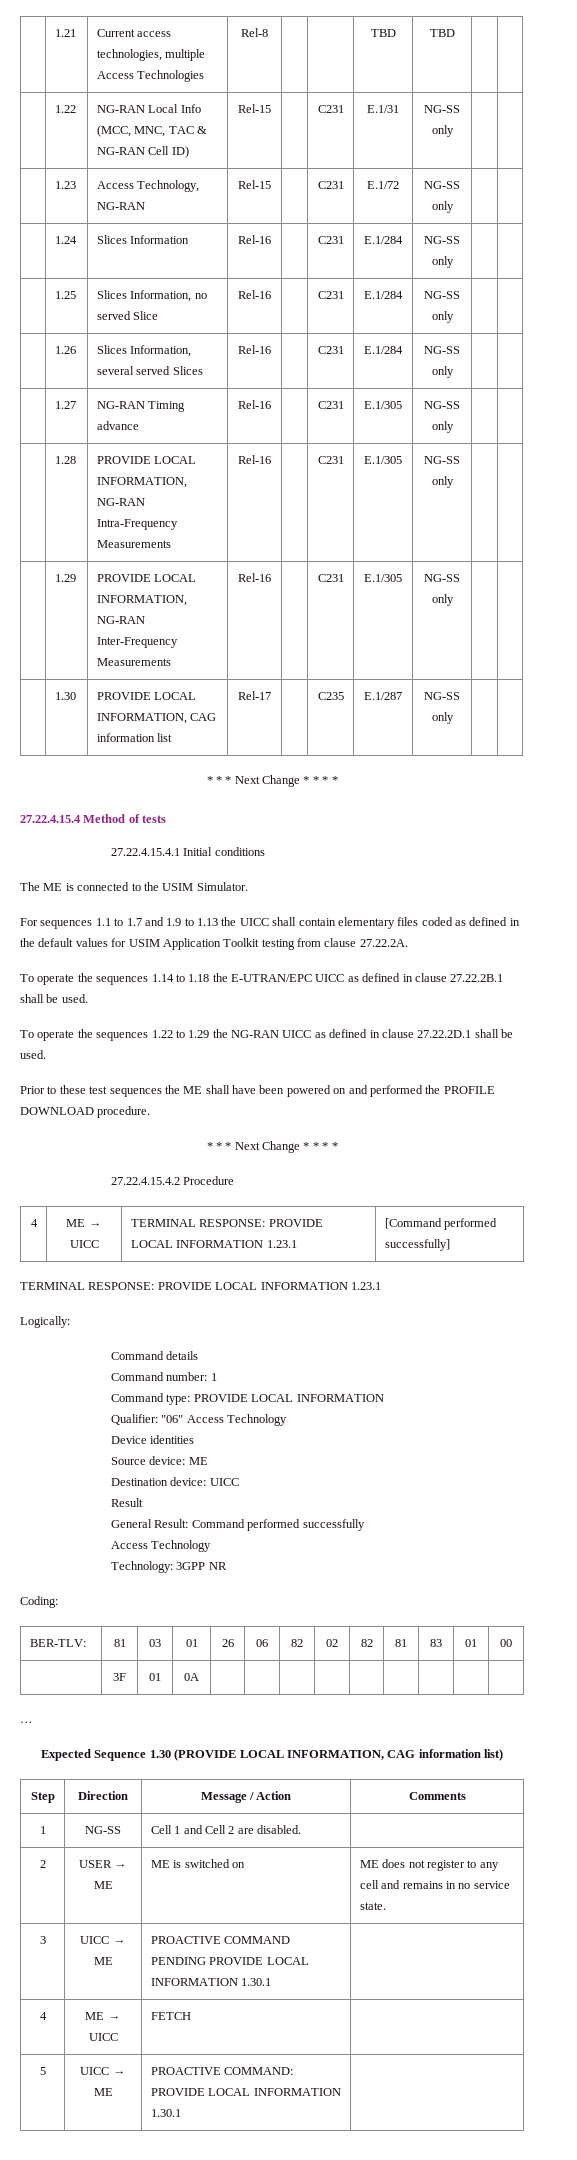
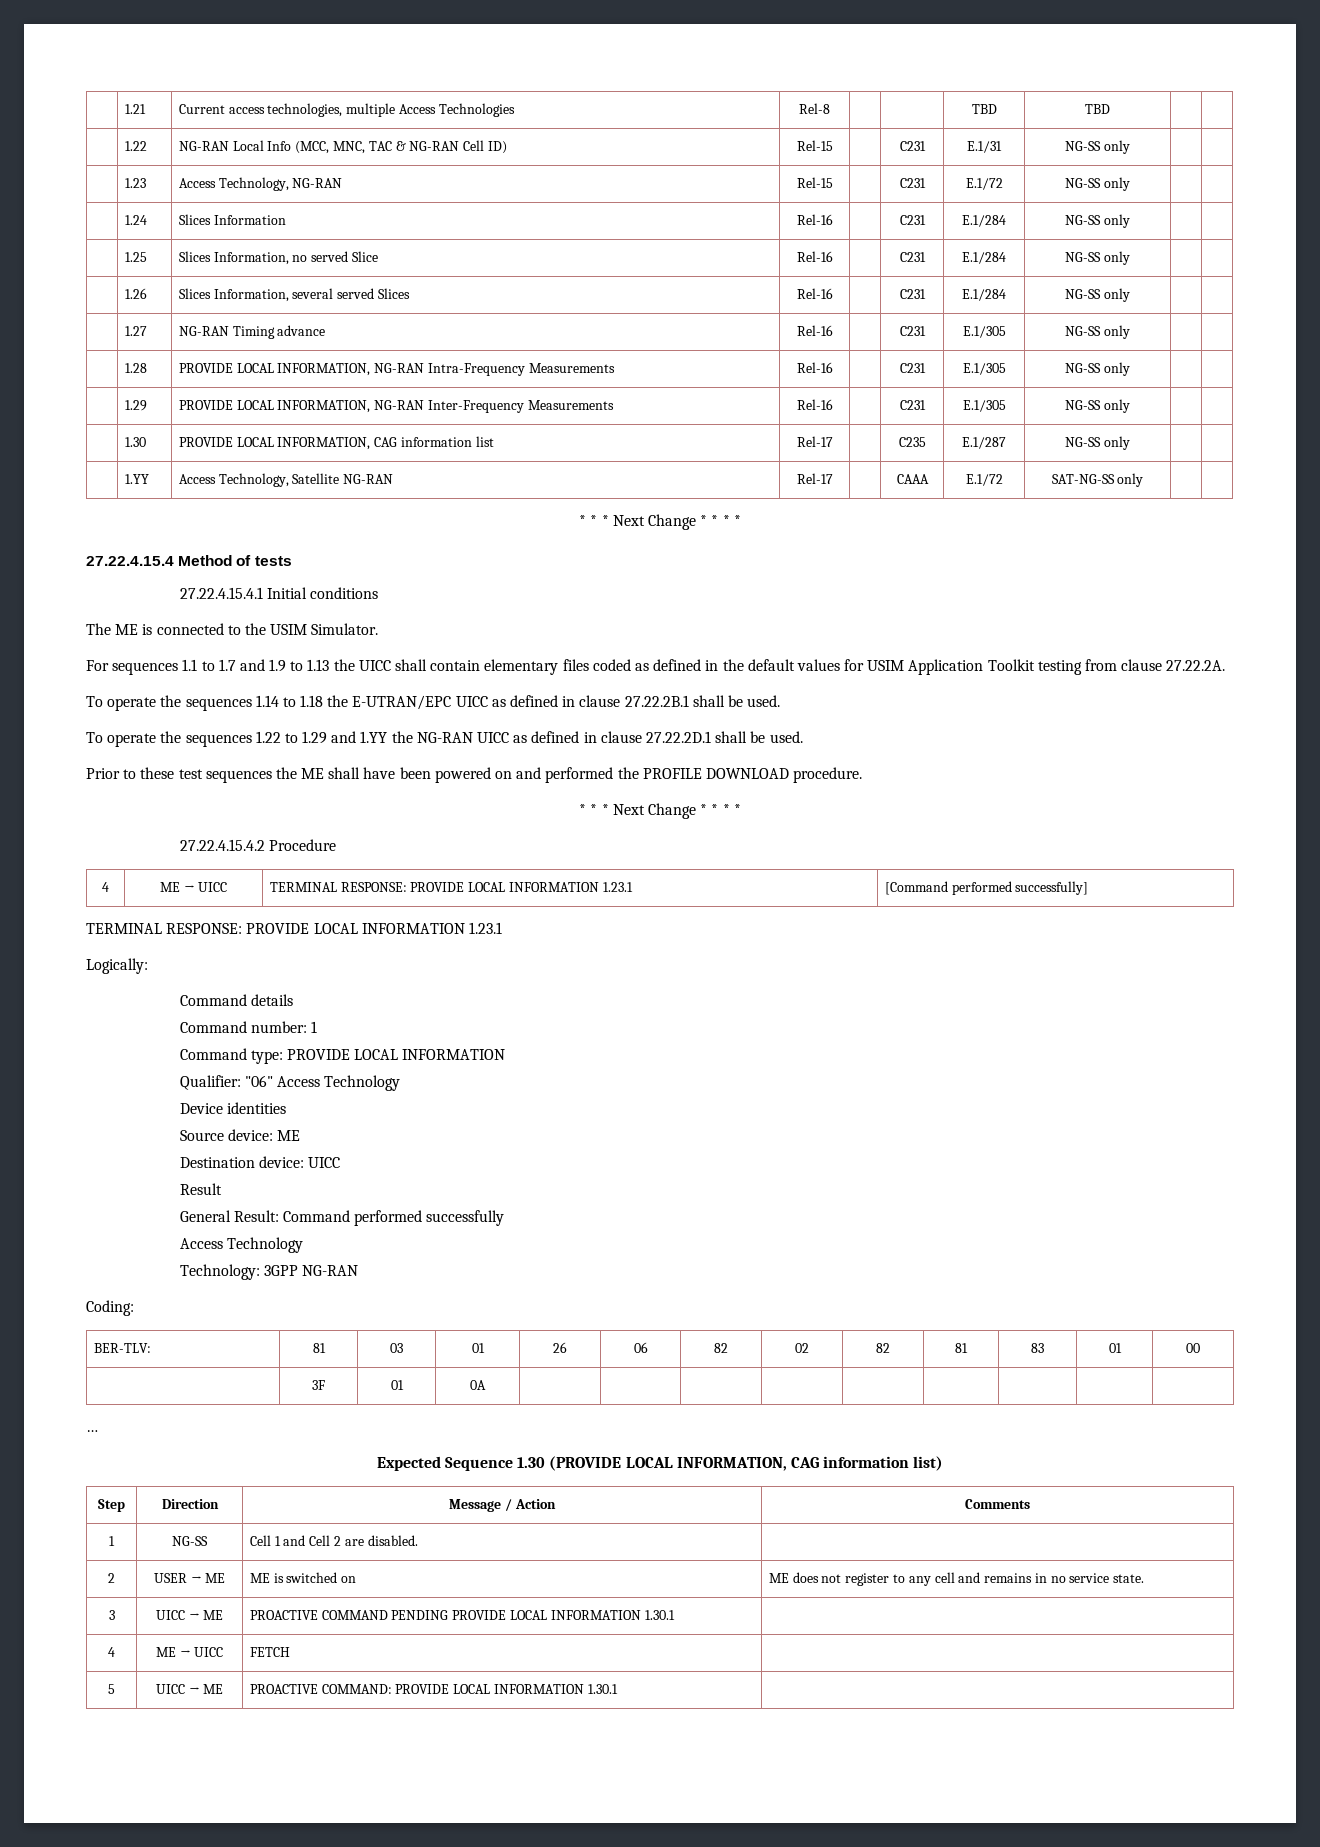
(454, 718) none -> [124,474,149,484] [178,473,394,487] [796,473,833,484] [896,474,929,484] [965,474,1003,486] [1051,473,1144,487] // | 1.YY | Access Technology, Satellite NG-RAN | Rel-17 | | CAAA | E.1/72 | SAT-NG-SS only | |
(210, 1034) none -> [331,731,388,743] and 1.YY
[208,1562,227,1570] NR -> [302,1265,359,1276] NG-RAN

